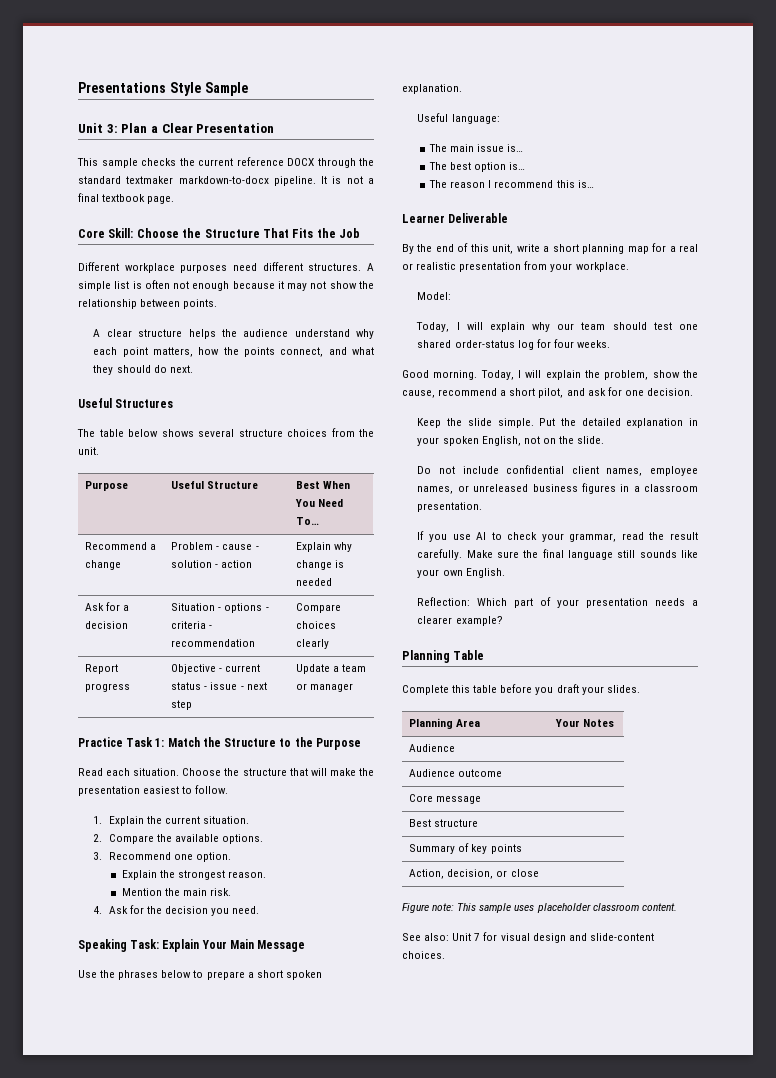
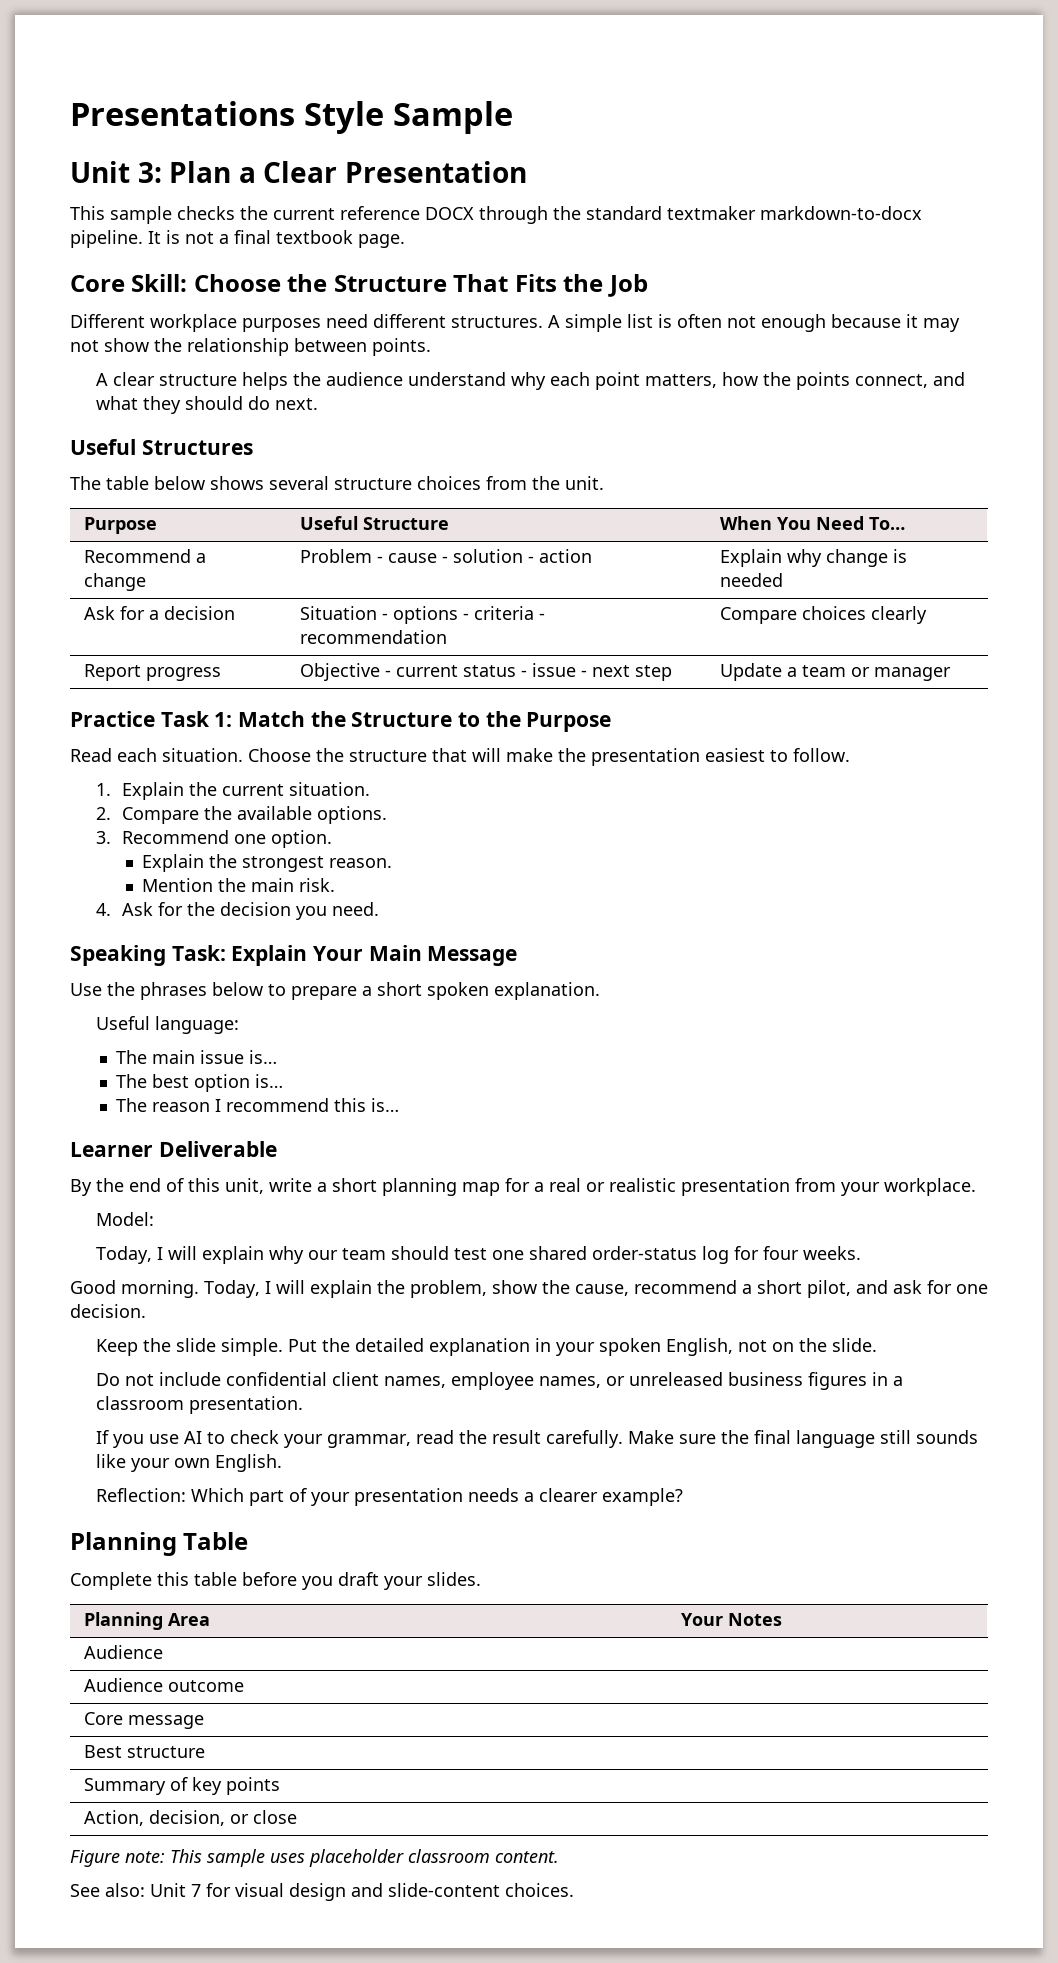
[296,481,321,489] Best -> (450, 523) none

